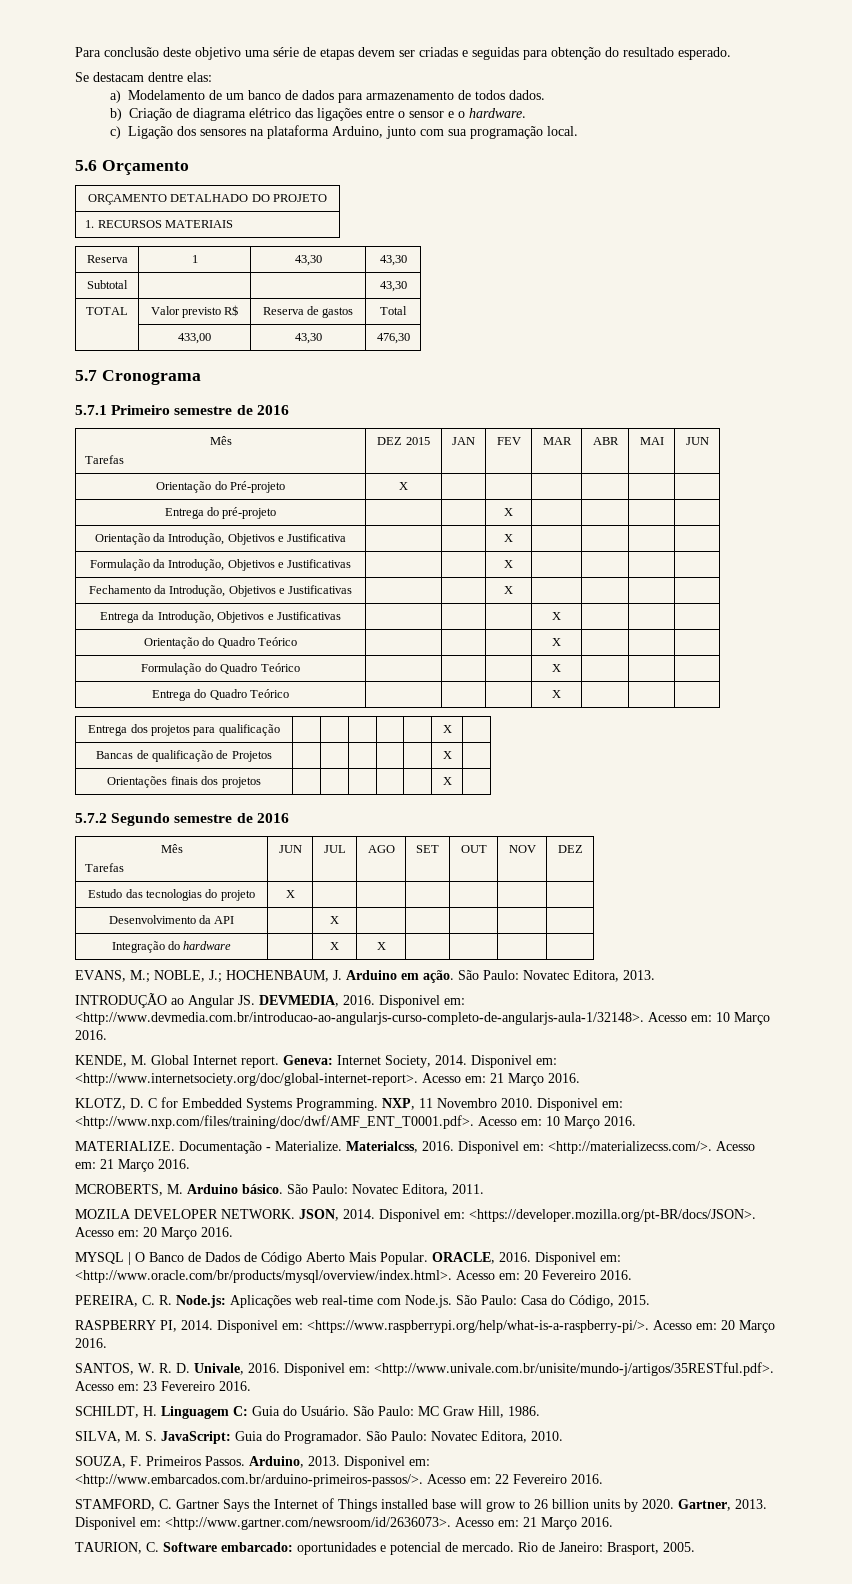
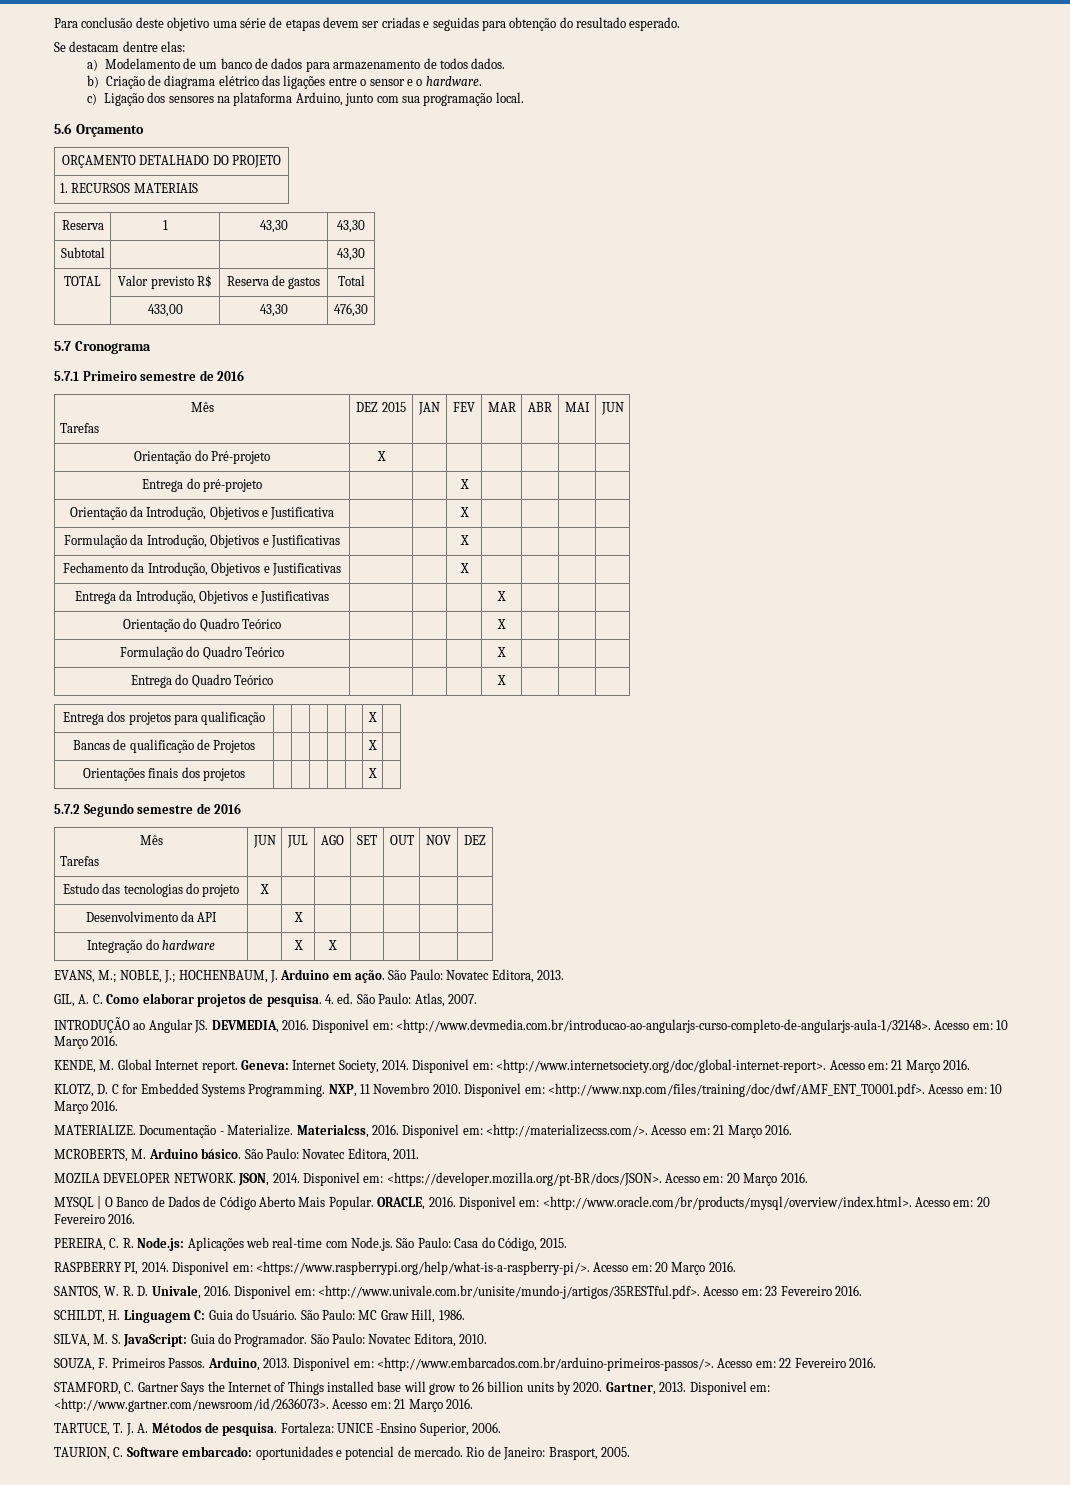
(655, 975) none -> [54,993,477,1007] // GIL, A. C. Como elaborar projetos de pesquisa. 4. ed. São Paulo: Atlas, 2007.
(613, 1522) none -> [54,1422,502,1436] // TARTUCE, T. J. A. Métodos de pesquisa. Fortaleza: UNICE -Ensino Superior, 2006.

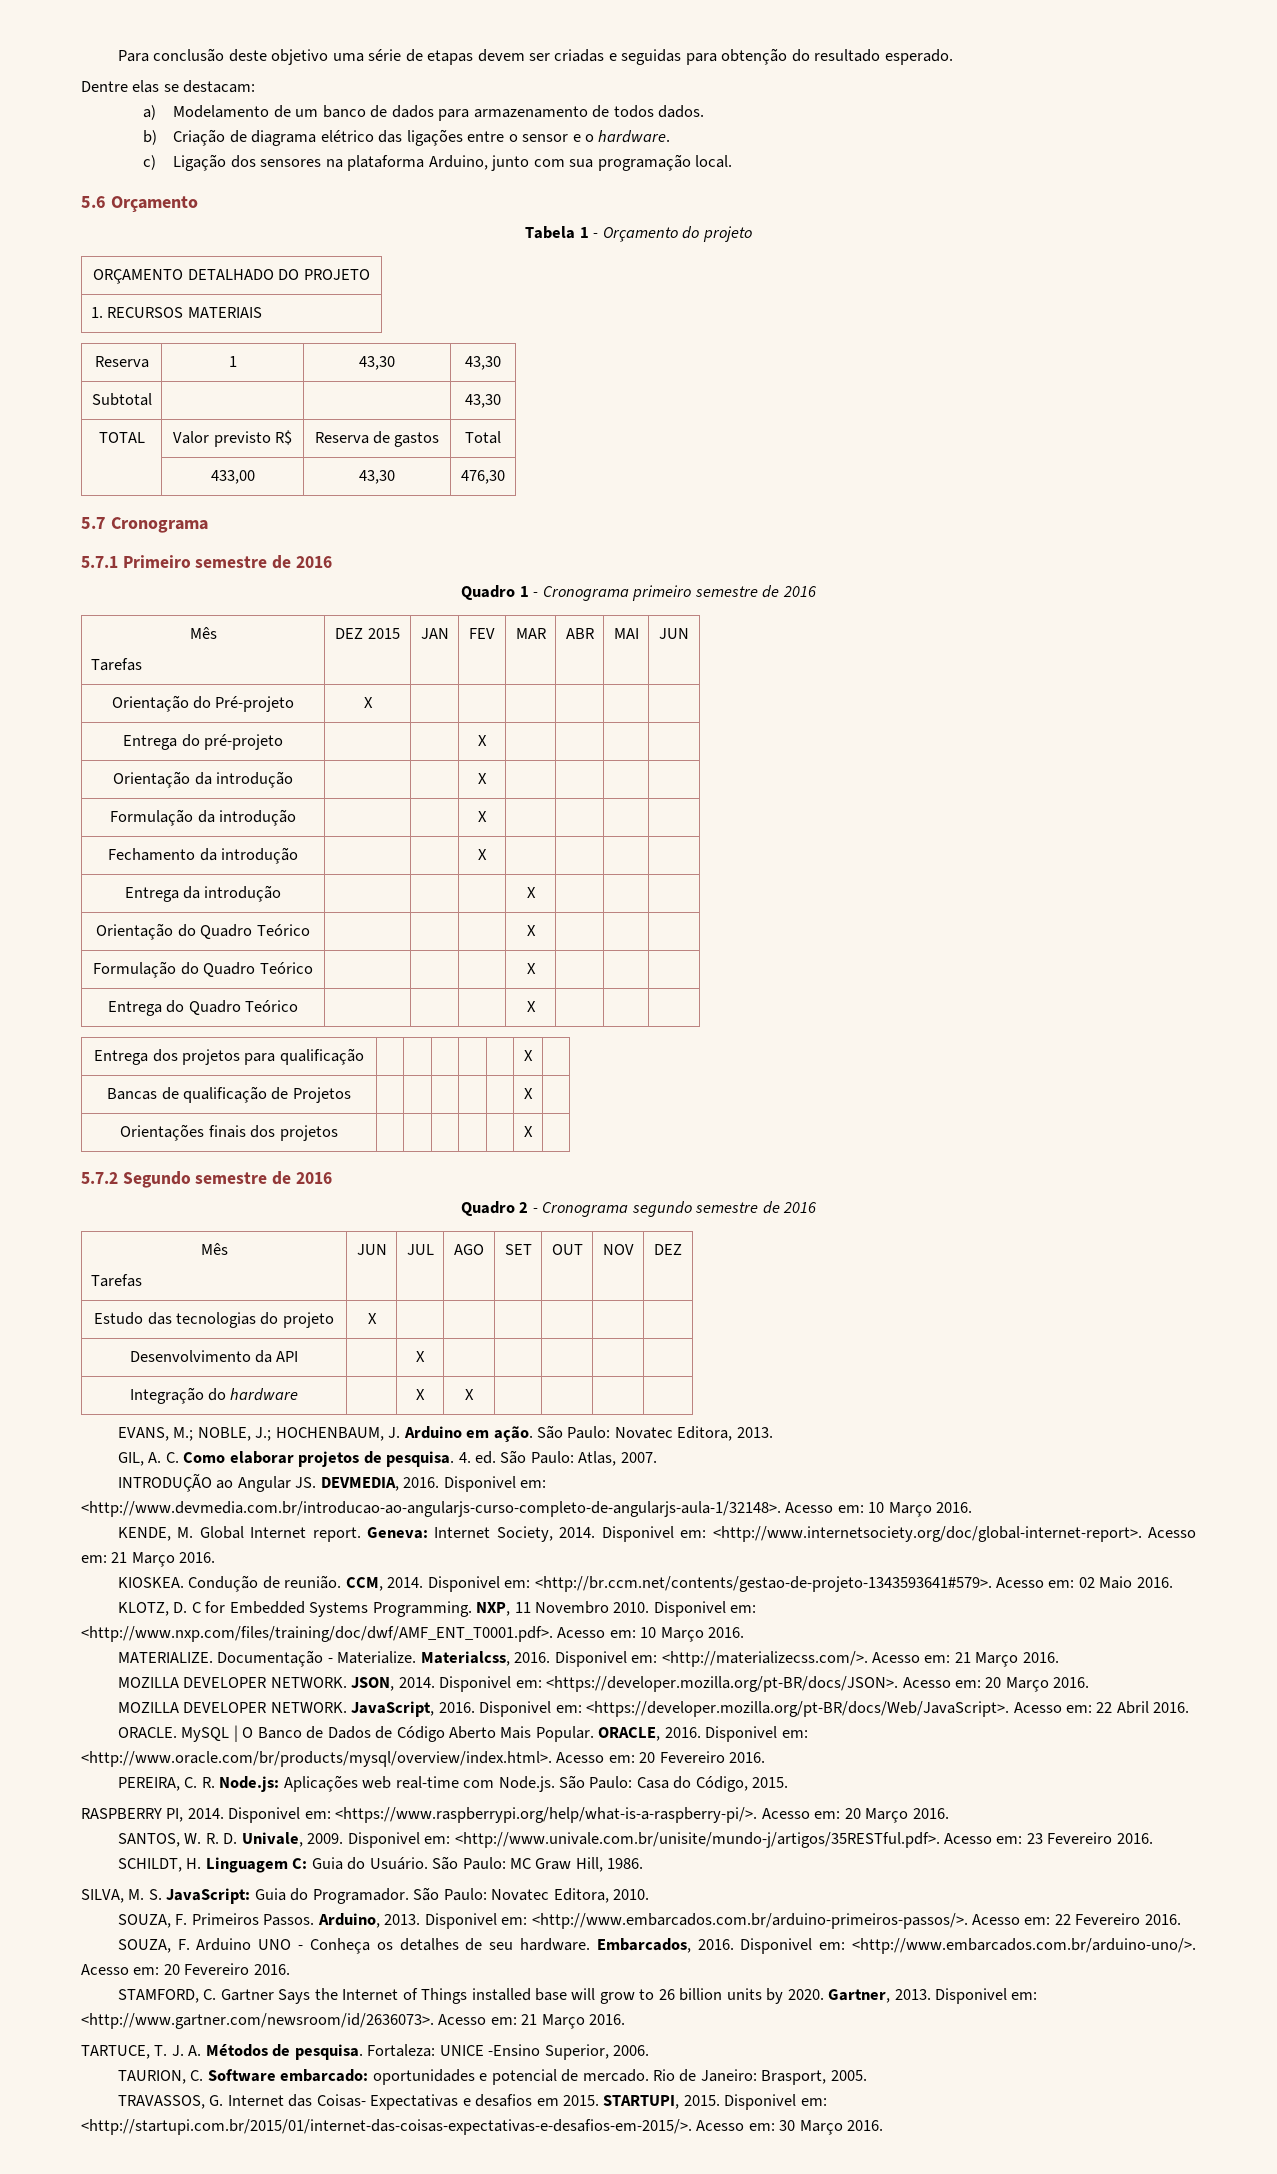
[54,41,186,52] Se destacam dentre elas: -> [81,80,256,93] Dentre elas se destacam:
(144, 130) none -> [525,226,752,242] // Tabela 1 - Orçamento do projeto
(245, 375) none -> [461,585,817,601] // Quadro 1 - Cronograma primeiro semestre de 2016
[146,506,335,520] Introdução, Objetivos e Justificativa -> [215,771,293,788] introdução
[146,534,340,548] Introdução, Objetivos e Justificativas -> [218,809,296,826] introdução
[147,562,341,576] Introdução, Objetivos e Justificativas -> [220,847,298,864] introdução
[135,590,329,604] Introdução, Objetivos e Justificativas -> [204,885,282,902] introdução
(242, 808) none -> [460,1201,818,1217] // Quadro 2 - Cronograma segundo semestre de 2016
(970, 1064) none -> [117,1575,1173,1592] // KIOSKEA. Condução de reunião. CCM, 2014. Disponivel em: <http://br.ccm.net/contents/gestao-de-projeto-1343593641#579>. Acesso em: 02 Maio 2016.
[54,1148,419,1162] [54,1173,100,1183] MCROBERTS, M. Arduino básico. São Paulo: Novatec Editora, 2011. // MOZILA -> [117,1677,179,1688] MOZILLA
[54,1197,94,1210] MYSQL -> [117,1701,1190,1717] [117,1727,230,1742] MOZILLA DEVELOPER NETWORK. JavaScript, 2016. Disponivel em: <https://developer.mozilla.org/pt-BR/docs/Web/JavaScript>. Acesso em: 22 Abril 2016. // ORACLE. MySQL
[203,1285,231,1296] 2016. -> [307,1833,344,1844] 2009.
(876, 1362) none -> [117,1938,1196,1954] [81,1963,290,1975] // SOUZA, F. Arduino UNO - Conheça os detalhes de seu hardware. Embarcados, 2016. Disponivel em: <http://www.embarcados.com.br/arduino-uno/>. Acesso em: 20 Fevereiro 2016.
(630, 1452) none -> [117,2094,827,2110] [81,2119,884,2135] // TRAVASSOS, G. Internet das Coisas- Expectativas e desafios em 2015. STARTUPI, 2015. Disponivel em: <http://startupi.com.br/2015/01/internet-das-coisas-expectativas-e-desafios-em-2015/>. Acesso em: 30 Março 2016.

